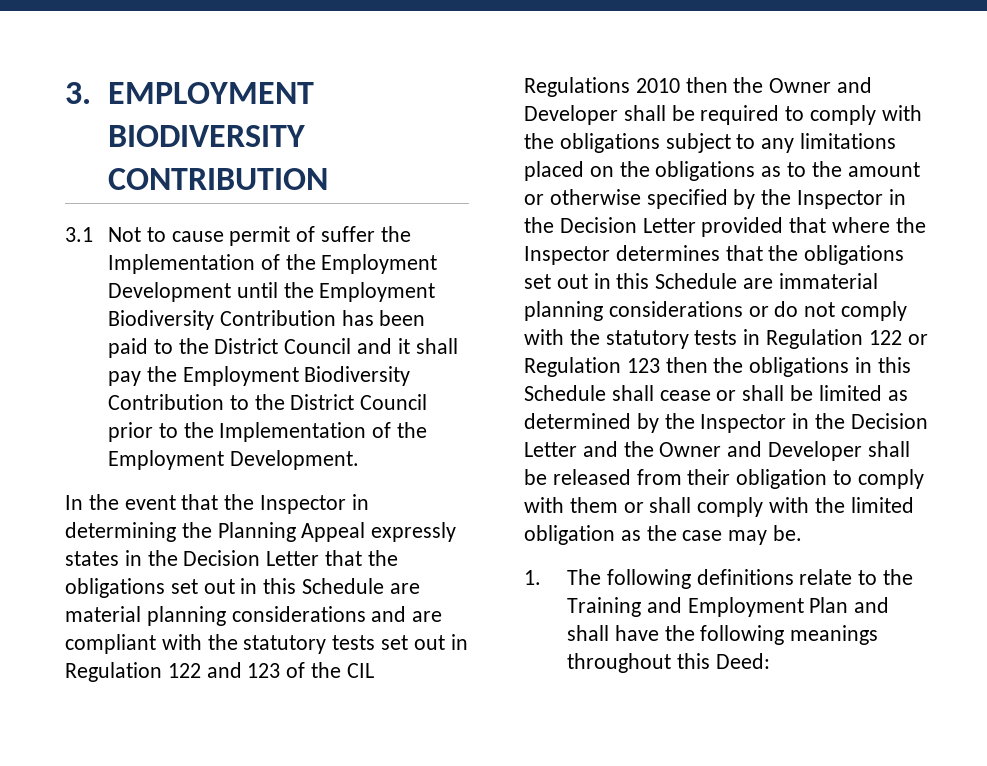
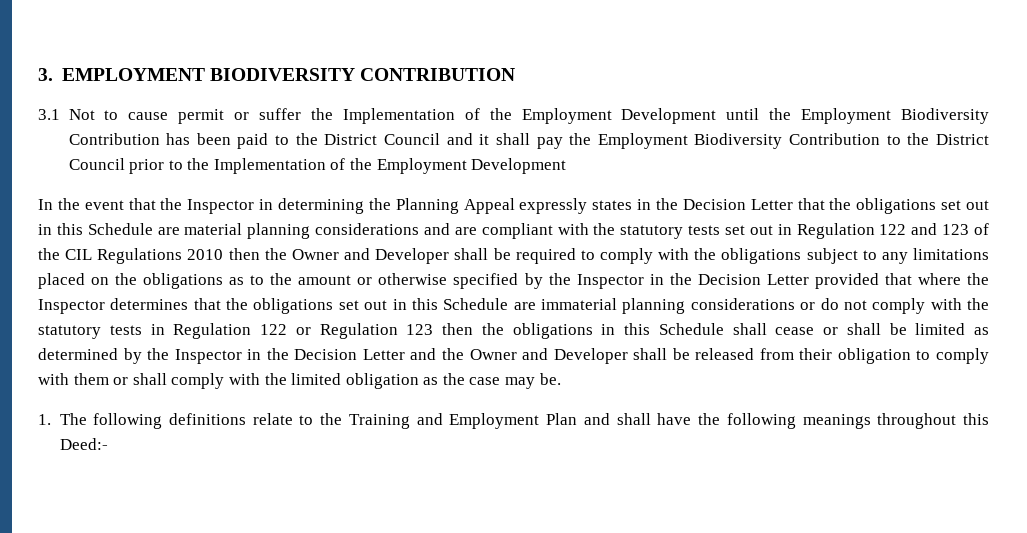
[296,226,316,242] of -> [234,112,250,120] or
[229,450,359,470] Development. -> [471,158,567,174] Development
[715,653,770,669] Deed: -> [59,438,108,450] Deed:-

